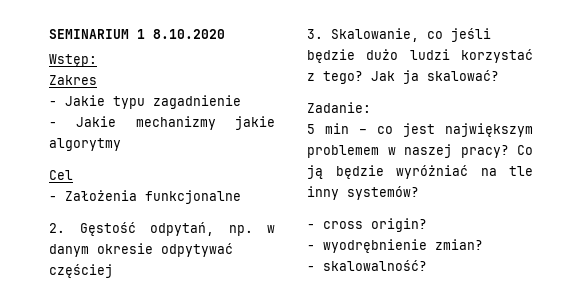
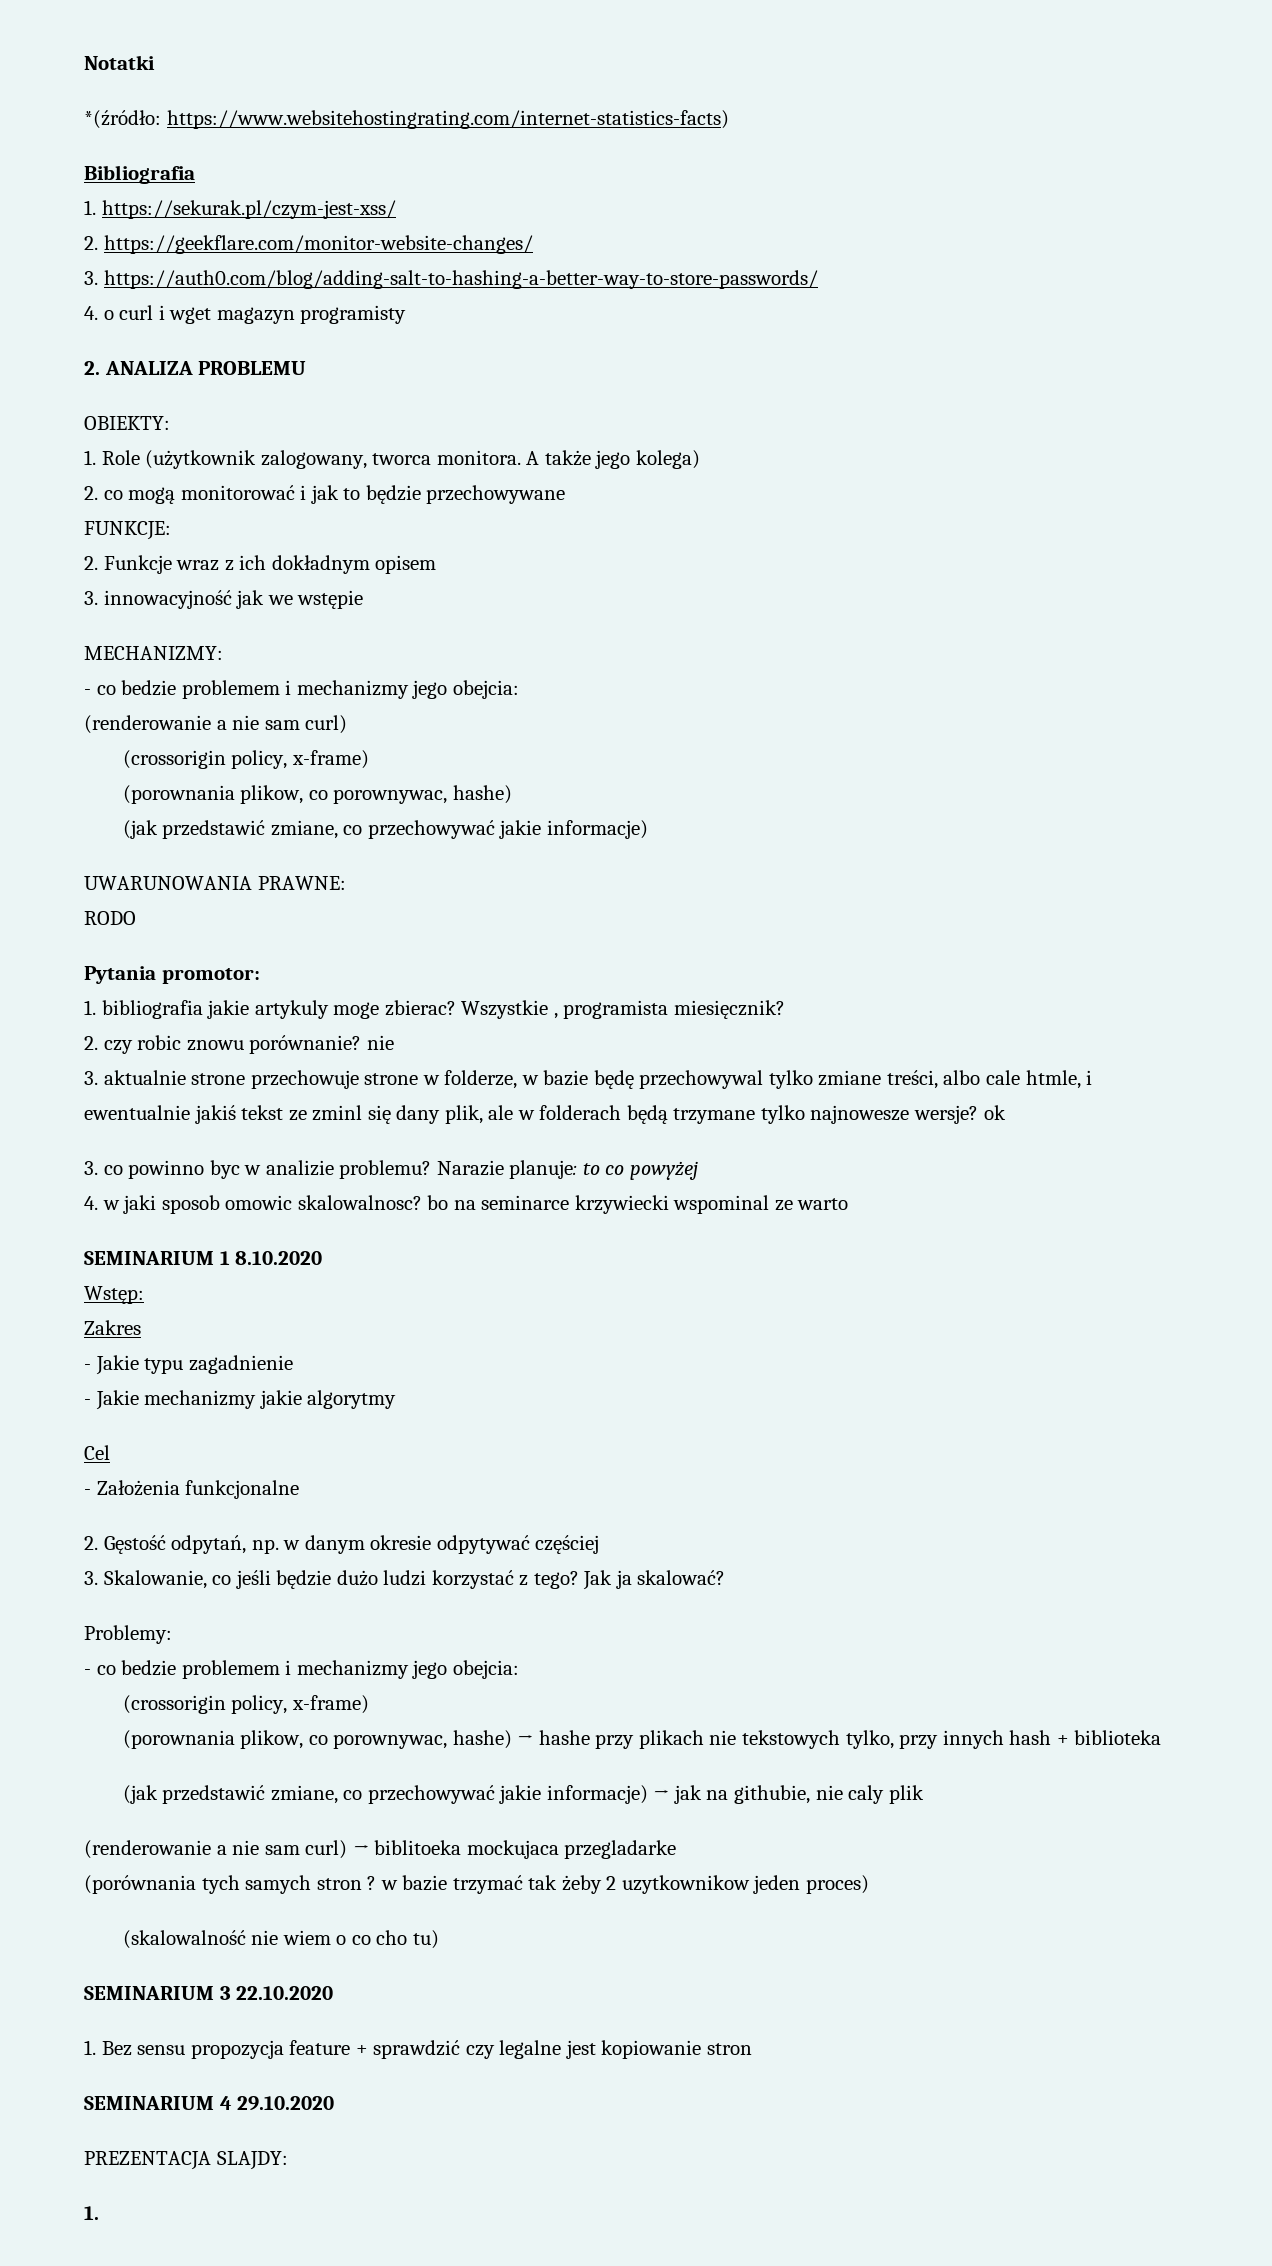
(49, 34) none -> [84,55,155,70] [84,110,729,129] [84,165,195,184] [84,200,396,219] [84,235,533,254] [84,270,818,289] [84,305,407,324] [84,361,307,375] [84,416,170,430] [84,450,700,469] [84,485,566,504] [84,521,171,540] [84,555,437,574] [84,590,364,609] [84,646,223,660] [84,680,519,699] [84,715,348,734] [122,750,369,769] [122,785,512,804] [122,820,648,839] [84,876,346,890] [84,911,136,925] [84,966,260,984] [84,1000,785,1019] [84,1035,394,1054] [84,1070,1093,1089] [84,1105,1006,1124] [84,1160,698,1180] [84,1195,849,1214] Notatki // *(źródło: https://www.websitehostingrating.com/internet-statistics-facts) // Bibliografia // 1. https://sekurak.pl/czym-jest-xss/ // 2. https://geekflare.com/monitor-website-changes/ // 3. https://auth0.com/blog/adding-salt-to-hashing-a-better-way-to-store-passwords/ // 4. o curl i wget magazyn programisty // 2. ANALIZA PROBLEMU // OBIEKTY: // 1. Role (użytkownik zalogowany, tworca monitora. A także jego kolega) // 2. co mogą monitorować i jak to będzie przechowywane // FUNKCJE: // 2. Funkcje wraz z ich dokładnym opisem // 3. innowacyjność jak we wstępie // MECHANIZMY: // - co bedzie problemem i mechanizmy jego obejcia: // (renderowanie a nie sam curl) // (crossorigin policy, x-frame) // (porownania plikow, co porownywac, hashe) // (jak przedstawić zmiane, co przechowywać jakie informacje) // UWARUNOWANIA PRAWNE: // RODO // Pytania promotor: // 1. bibliografia jakie artykuly moge zbierac? Wszystkie , programista miesięcznik? // 2. czy robic znowu porównanie? nie // 3. aktualnie strone przechowuje strone w folderze, w bazie będę przechowywal tylko zmiane treści, albo cale htmle, i ewentualnie jakiś tekst ze zminl się dany plik, ale w folderach będą trzymane tylko najnowesze wersje? ok // 3. co powinno byc w analizie problemu? Narazie planuje: to co powyżej // 4. w jaki sposob omowic skalowalnosc? bo na seminarce krzywiecki wspominal ze warto //
[307,102,371,113] [307,123,533,137] [307,144,533,158] [307,165,533,179] [307,186,419,200] [307,218,427,232] [307,239,483,253] [307,260,427,271] Zadanie: // 5 min – co jest największym problemem w naszej pracy? Co ją będzie wyróżniać na tle inny systemów? // - cross origin? // - wyodrębnienie zmian? // - skalowalność? -> [84,1625,172,1644] [84,1660,519,1679] [122,1695,369,1714] [122,1730,1162,1749] [122,1785,924,1804] [84,1840,677,1859] [84,1875,869,1894] [122,1930,439,1949] [84,1986,334,2000] [84,2040,752,2059] [84,2096,335,2111] [84,2151,288,2170] [84,2206,99,2220] Problemy: // - co bedzie problemem i mechanizmy jego obejcia: // (crossorigin policy, x-frame) // (porownania plikow, co porownywac, hashe) → hashe przy plikach nie tekstowych tylko, przy innych hash + biblioteka // (jak przedstawić zmiane, co przechowywać jakie informacje) → jak na githubie, nie caly plik // (renderowanie a nie sam curl) → biblitoeka mockujaca przegladarke // (porównania tych samych stron ? w bazie trzymać tak żeby 2 uzytkownikow jeden proces) // (skalowalność nie wiem o co cho tu) // SEMINARIUM 3 22.10.2020 // 1. Bez sensu propozycja feature + sprawdzić czy legalne jest kopiowanie stron // SEMINARIUM 4 29.10.2020 // PREZENTACJA SLAJDY: // 1.

